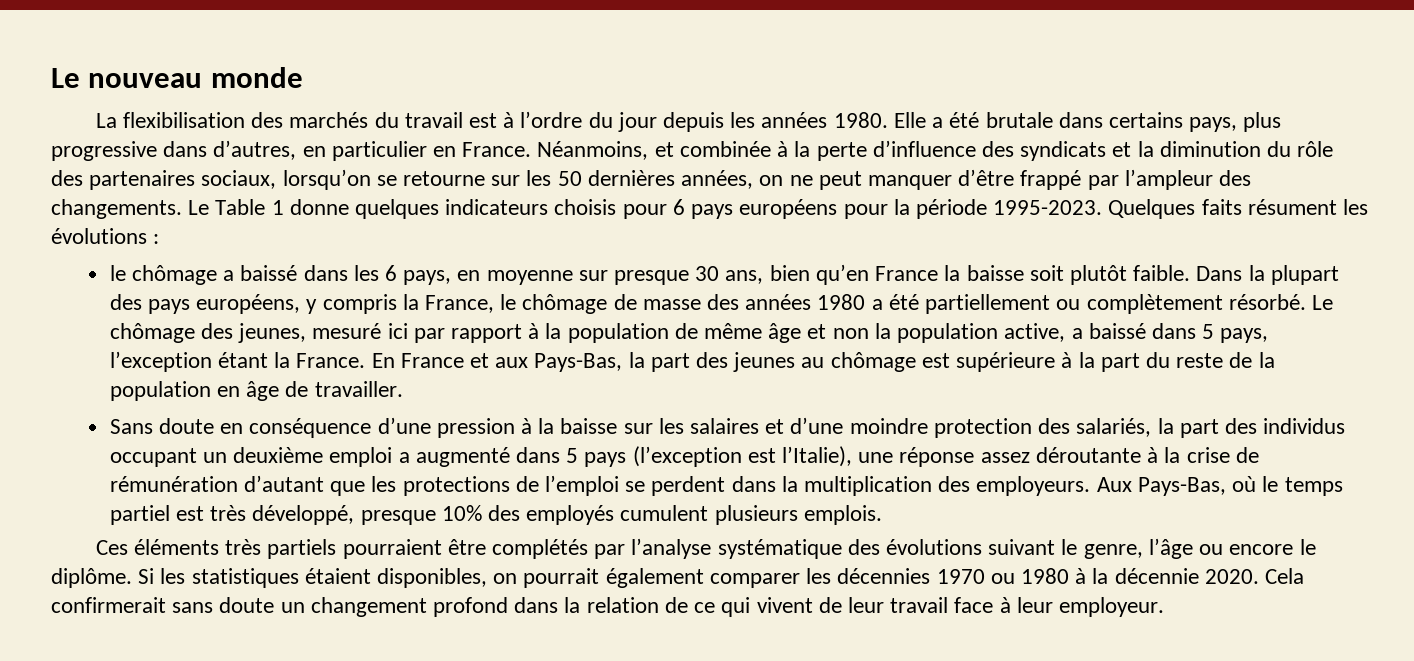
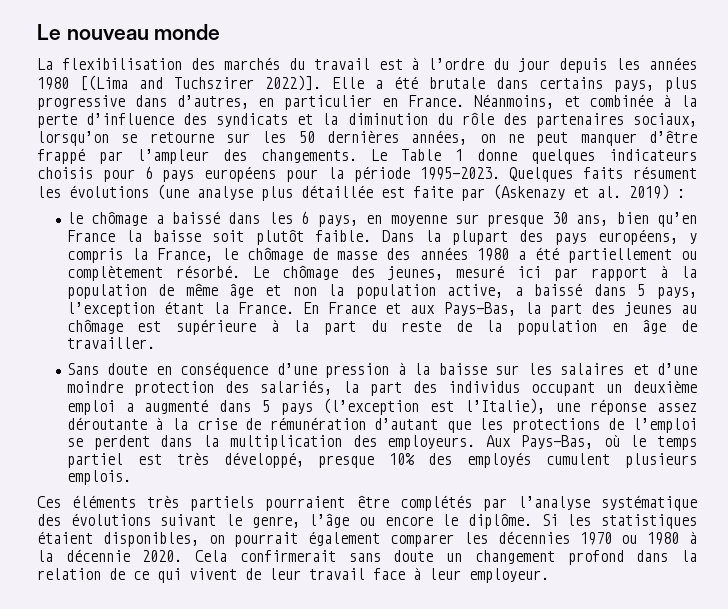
[833,112,888,128] 1980. -> [37,75,321,91] 1980 [(Lima and Tuchszirer 2022)].
(147, 236) none -> [157,184,669,201] (une analyse plus détaillée est faite par (Askenazy et al. 2019)

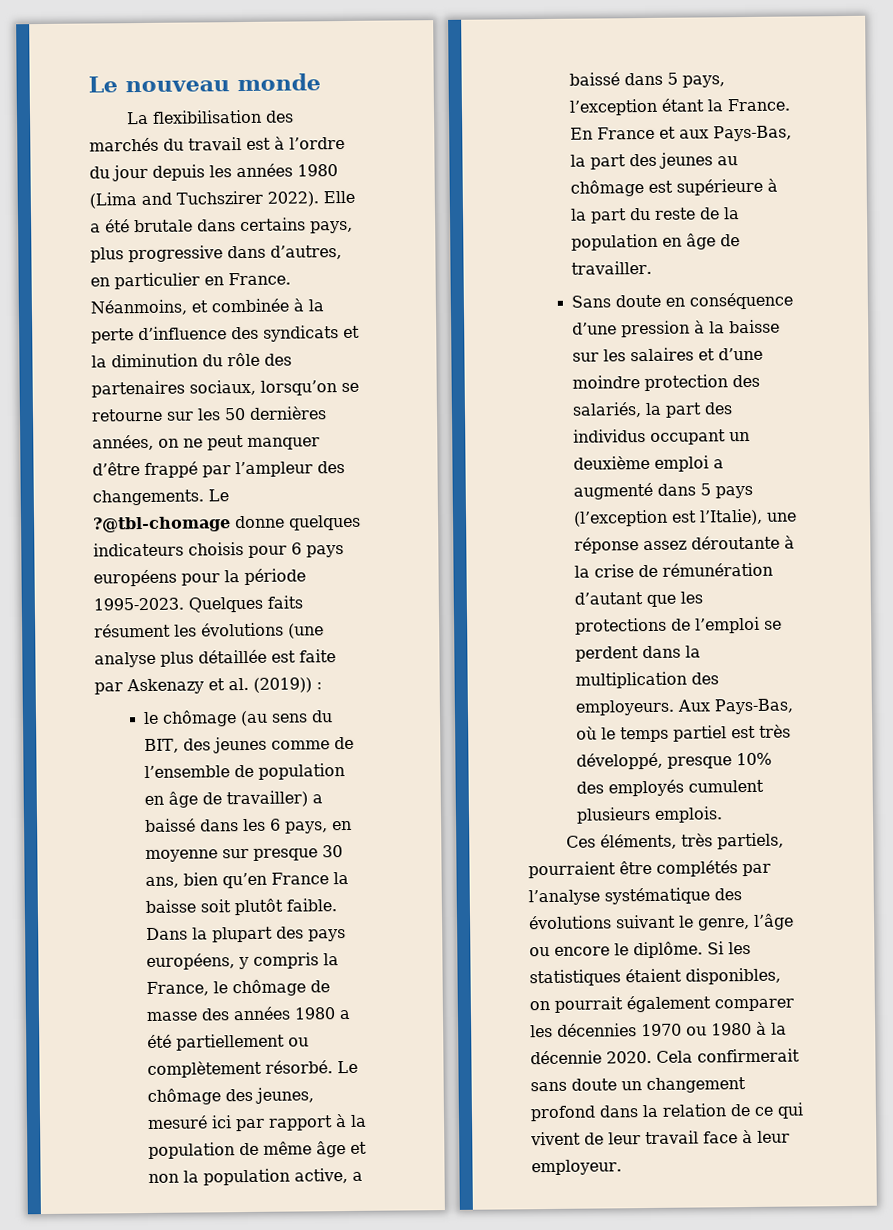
[80,75,128,91] [(Lima -> [89,192,137,209] (Lima
[265,75,321,91] 2022)]. -> [267,191,319,207] 2022).
[401,149,463,161] Table 1 -> [93,516,231,533] ?@tbl-chomage
[493,184,565,200] (Askenazy -> [126,678,204,695] Askenazy
[629,184,669,200] 2019) -> [253,677,312,693] (2019))
(148, 218) none -> [240,710,334,727] [144,736,355,754] [144,763,346,780] [144,790,309,808] (au sens du BIT, des jeunes comme de l’ensemble de population en âge de travailler)
[72,495,255,511] éléments très partiels -> [600,832,785,850] éléments, très partiels,

